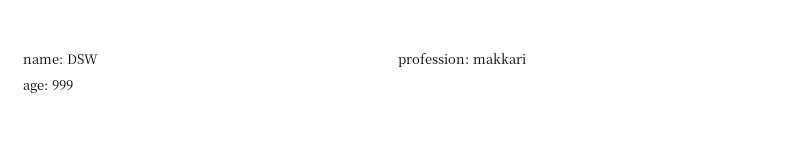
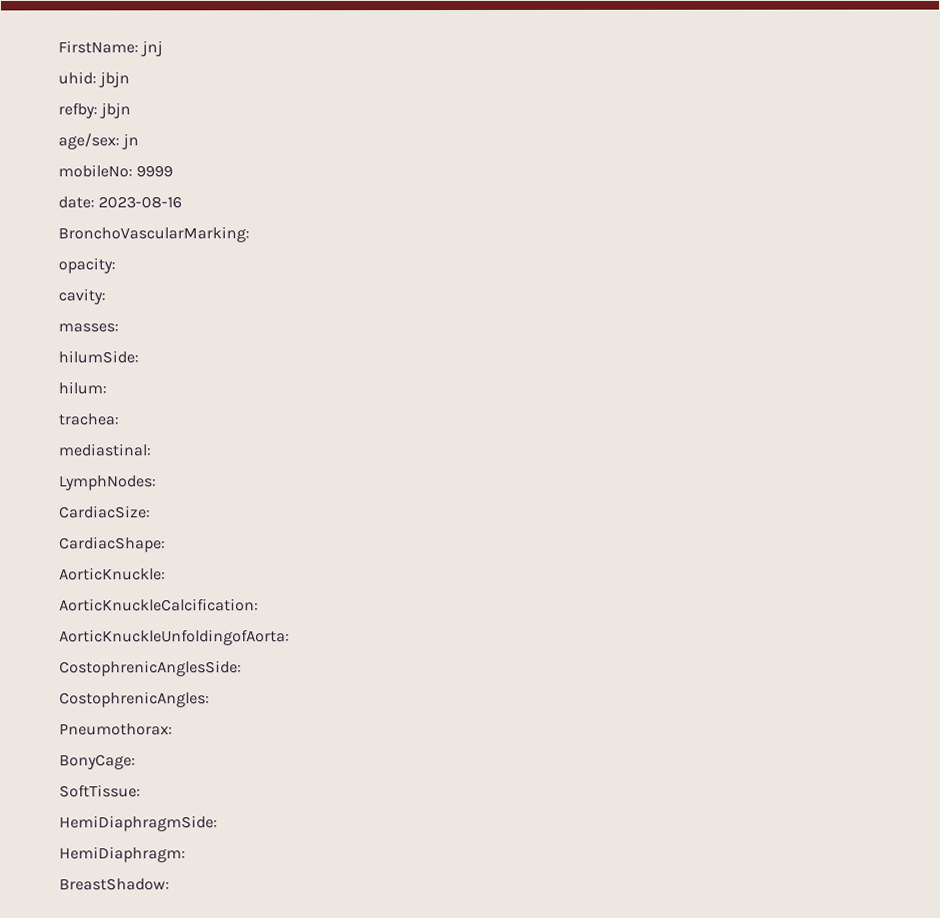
[23,54,98,64] [23,80,73,93] [398,53,526,67] name: DSW // age: 999 // profession: makkari -> [58,40,164,57] [58,71,131,88] [58,102,132,119] [58,133,140,150] [58,164,174,178] [58,196,183,209] [58,226,250,243] [58,257,116,274] [58,288,106,305] [58,323,119,333] [58,350,139,364] [58,381,107,395] [58,413,119,426] [58,443,151,457] [59,475,157,491] [59,505,151,519] [59,536,166,553] [59,567,166,581] [59,598,259,612] [59,629,290,646] [59,660,242,677] [59,691,210,708] [59,723,173,736] [59,754,136,770] [59,784,141,798] [59,815,218,832] [59,846,186,863] [59,878,170,891] FirstName: jnj // uhid: jbjn // refby: jbjn // age/sex: jn // mobileNo: 9999 // date: 2023-08-16 // BronchoVascularMarking: // opacity: // cavity: // masses: // hilumSide: // hilum: // trachea: // mediastinal: // LymphNodes: // CardiacSize: // CardiacShape: // AorticKnuckle: // AorticKnuckleCalcification: // AorticKnuckleUnfoldingofAorta: // CostophrenicAnglesSide: // CostophrenicAngles: // Pneumothorax: // BonyCage: // SoftTissue: // HemiDiaphragmSide: // HemiDiaphragm: // BreastShadow:

